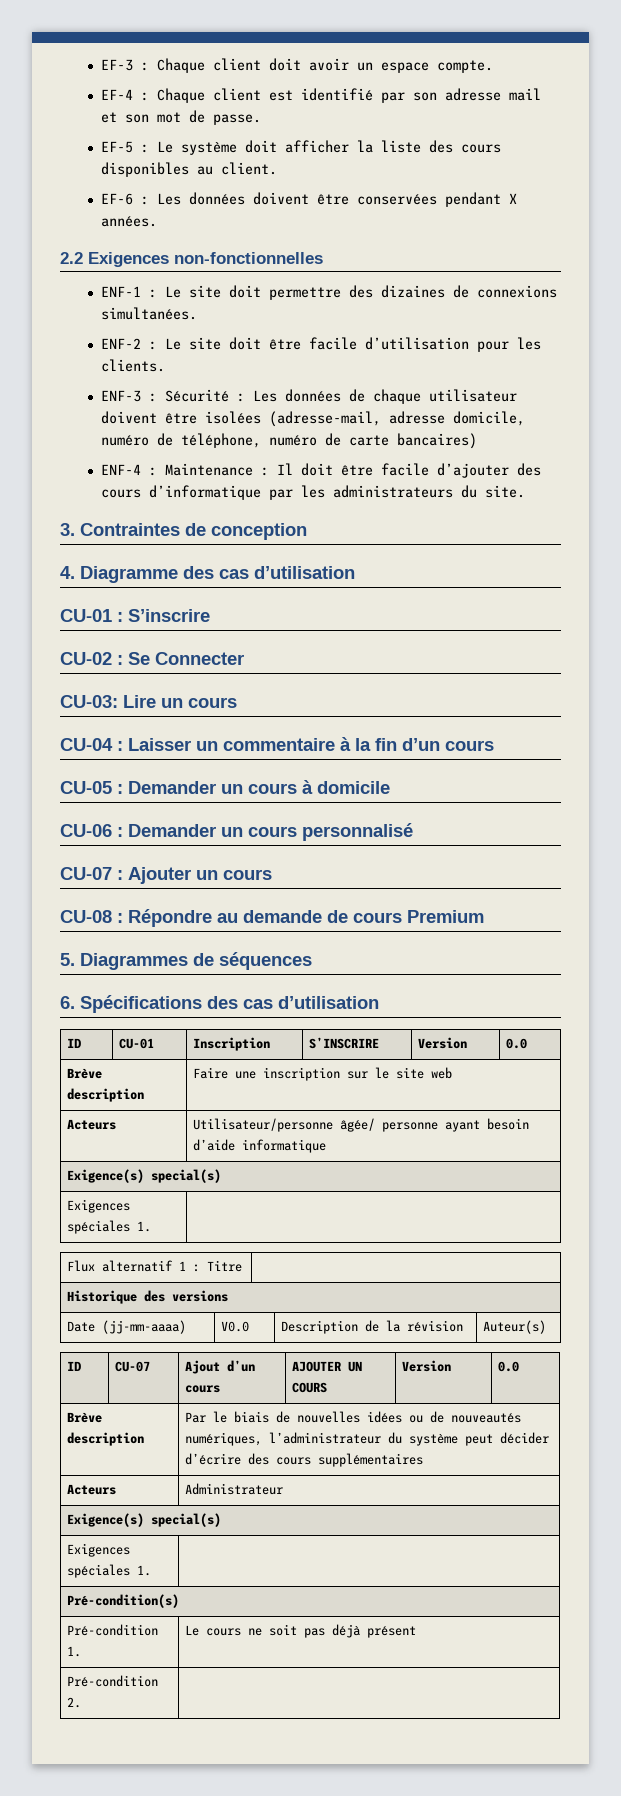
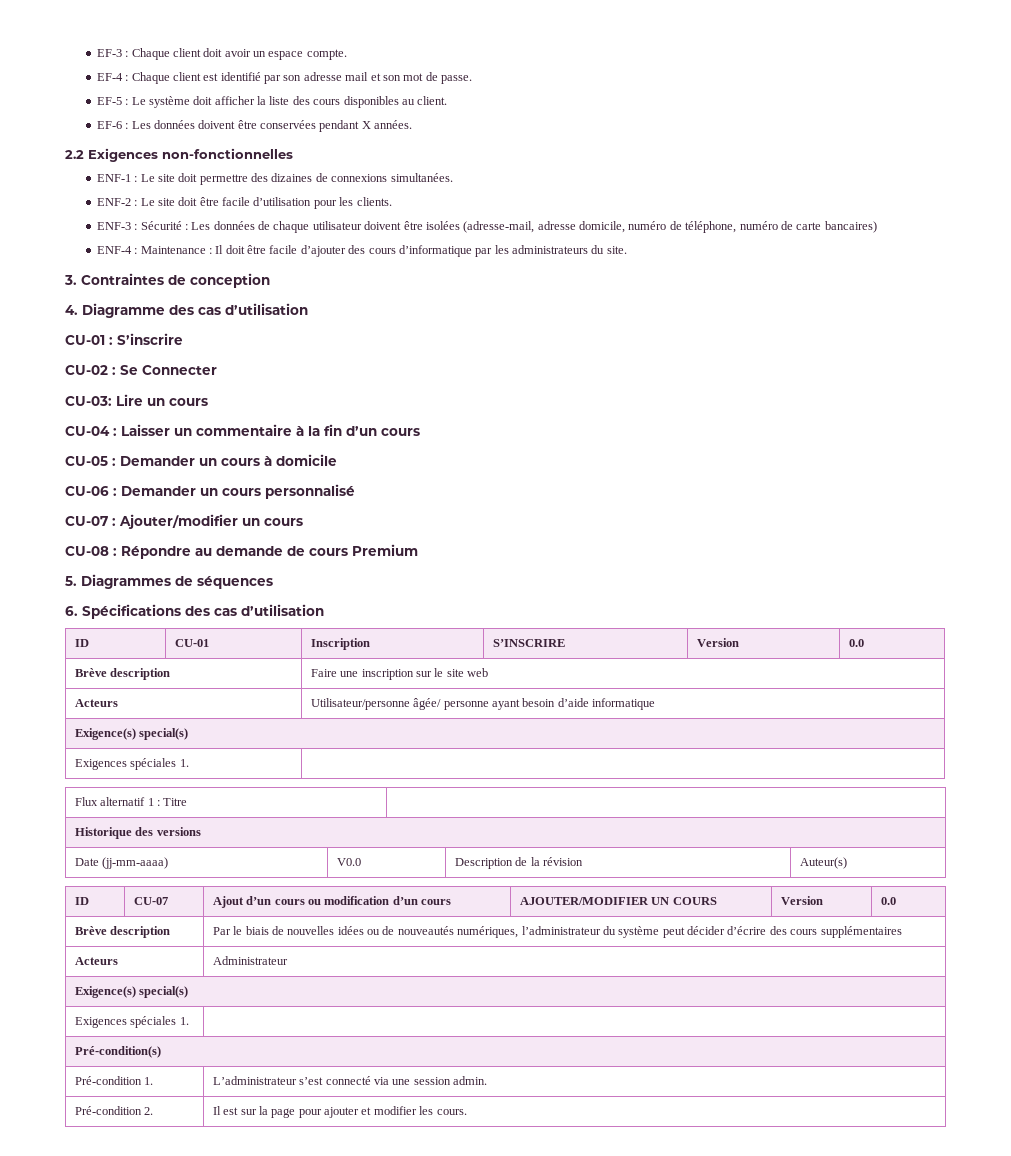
[128,867,191,884] Ajouter -> [119,514,238,529] Ajouter/modifier
[291,1361,341,1372] | AJOUTER -> [307,896,451,905] [519,897,649,905] ou modification d’un cours | AJOUTER/MODIFIER
[184,1624,416,1638] [66,1675,158,1687] [66,1697,81,1708] Le cours ne soit pas déjà présent // Pré-condition 2. | -> [212,1076,487,1085] [74,1106,154,1115] [212,1106,467,1118] L’administrateur s’est connecté via une session admin. // Pré-condition 2. | Il est sur la page pour ajouter et modifier les cours.

